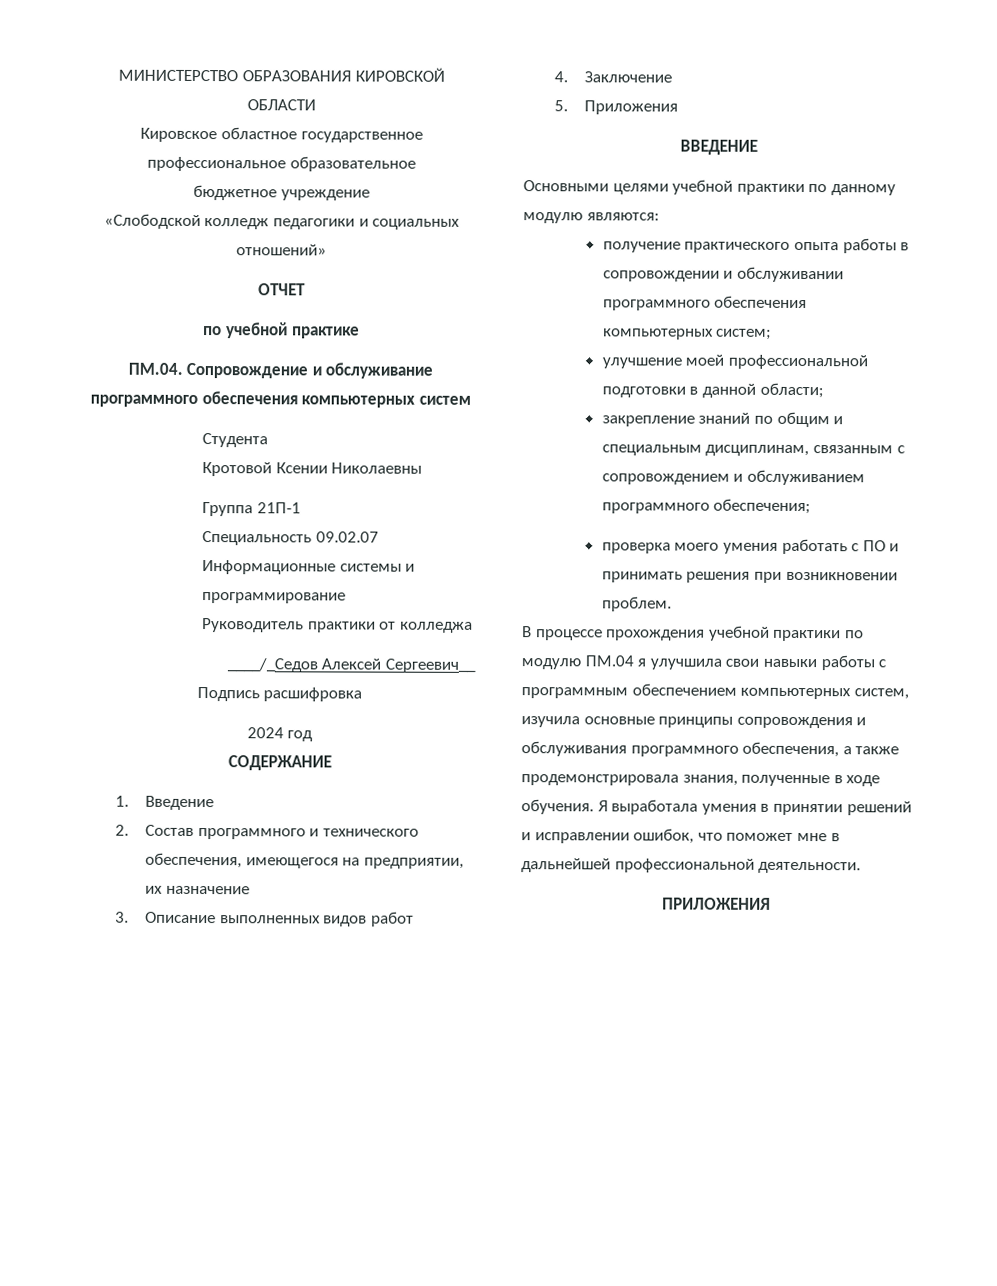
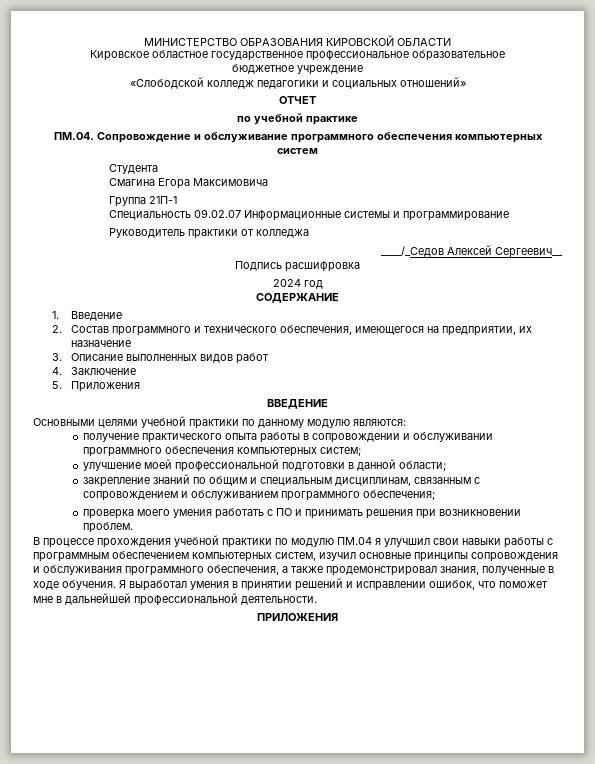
[202,462,423,477] Кротовой Ксении Николаевны -> [109,178,269,189] Смагина Егора Максимовича
[649,658,722,670] улучшила -> [384,538,430,547] улучшил
[521,716,580,728] изучила -> [319,552,356,561] изучил
[521,774,679,786] продемонстрировала -> [326,566,437,576] продемонстрировал
[611,799,699,815] выработала -> [129,580,187,591] выработал

